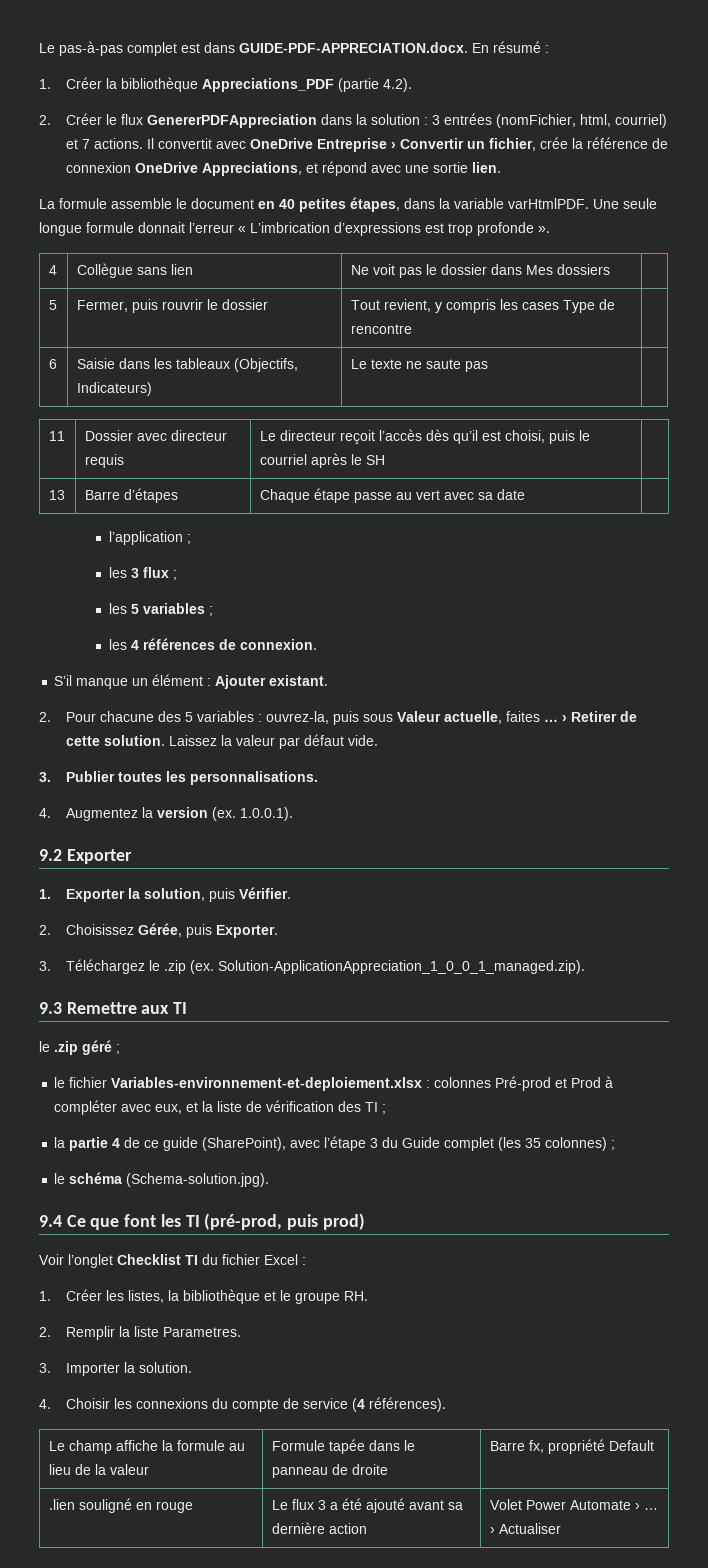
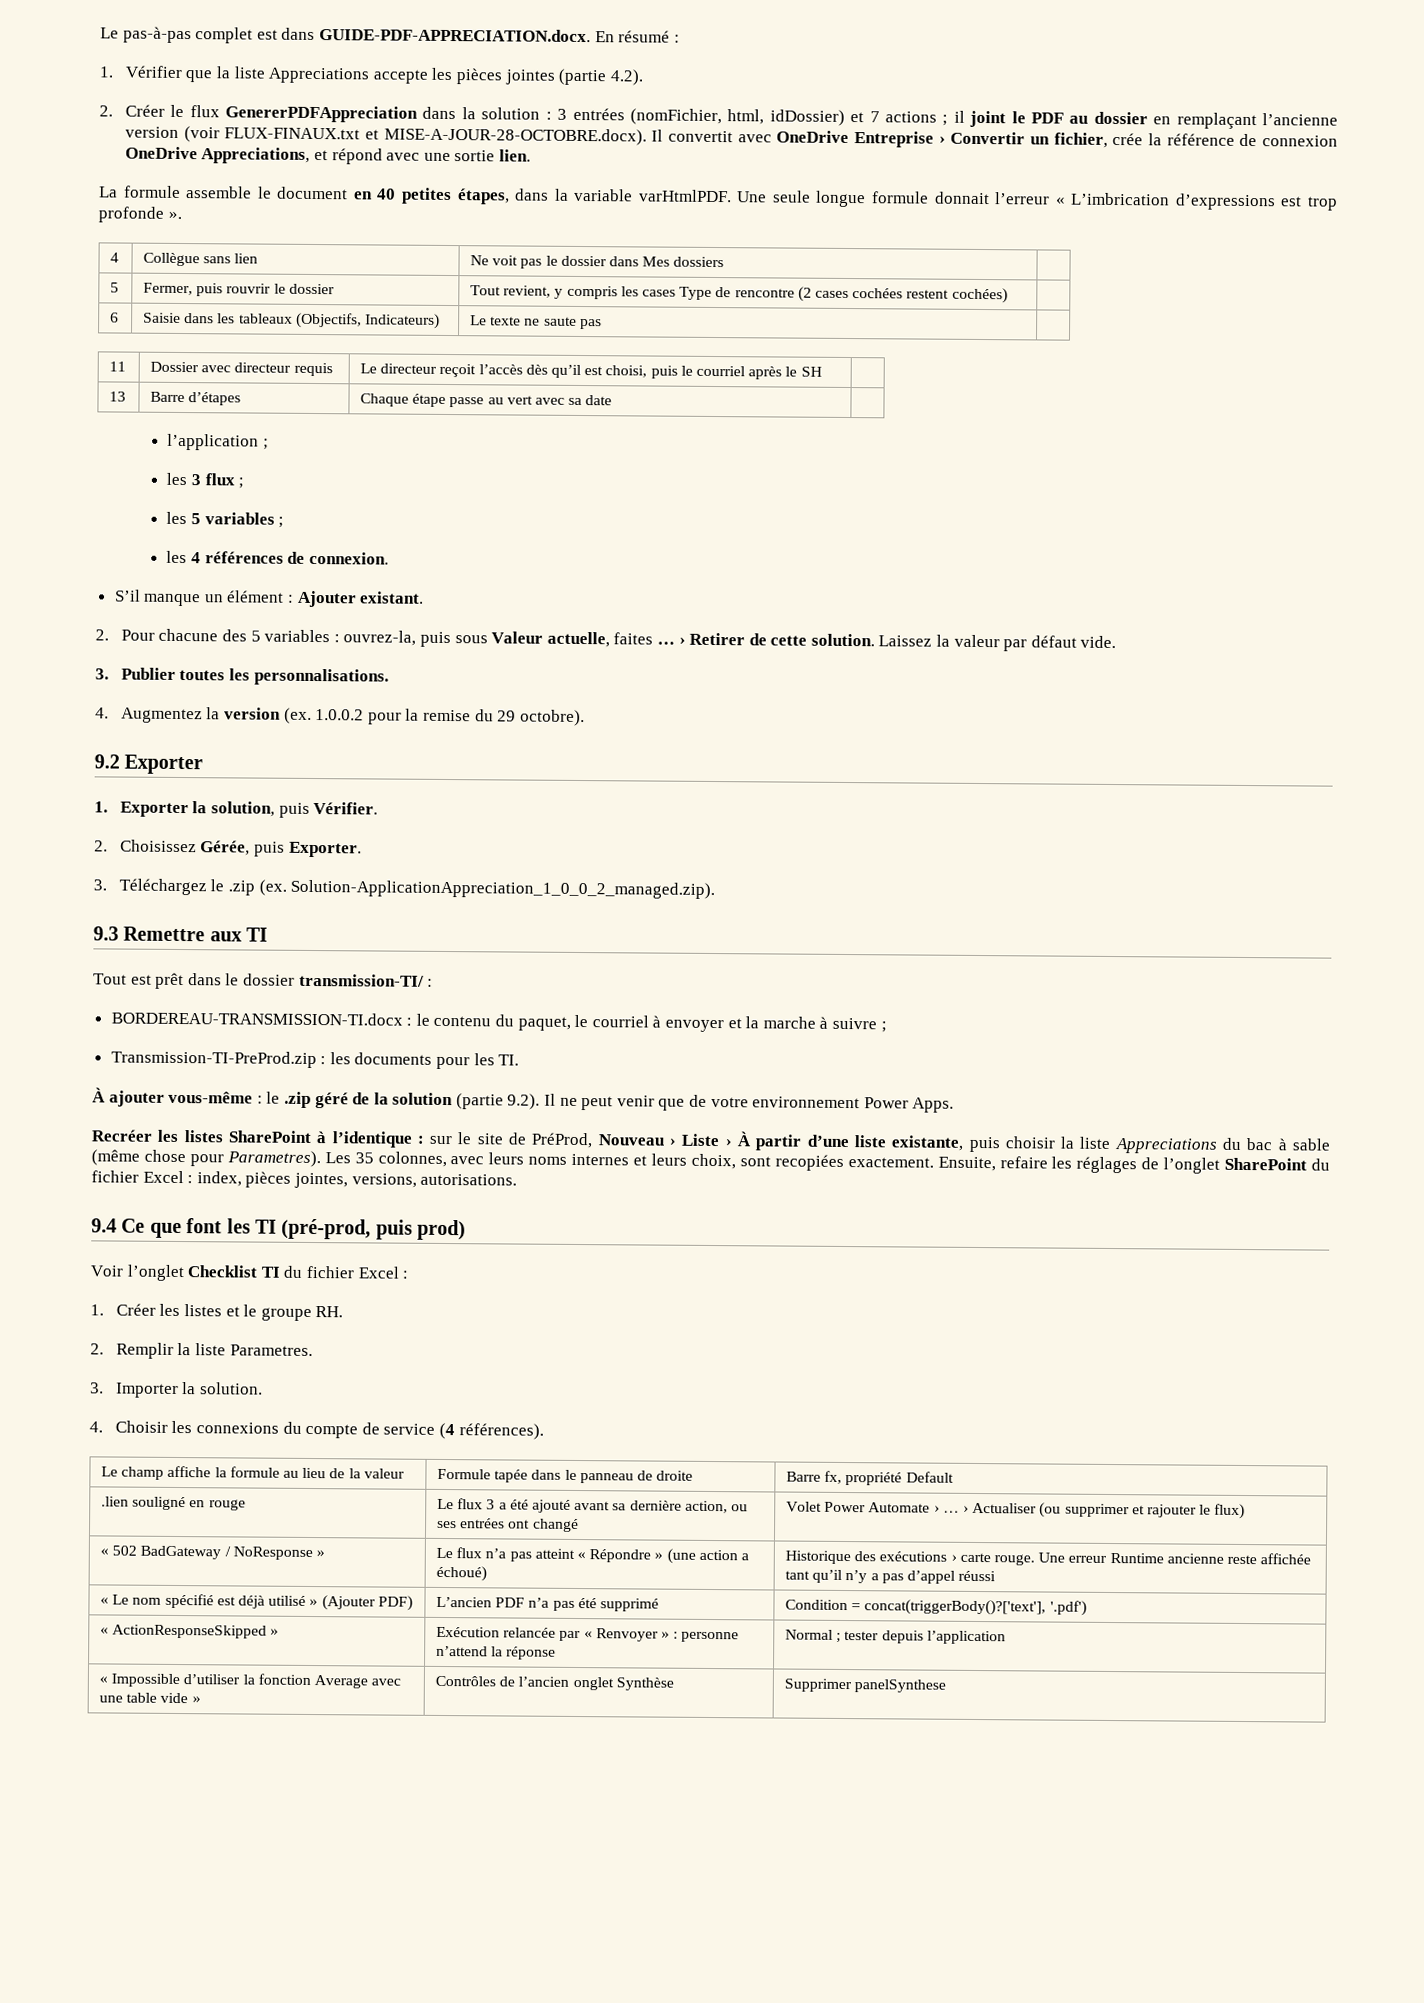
[66,77,335,92] Créer la bibliothèque Appreciations_PDF -> [124,65,555,85] Vérifier que la liste Appreciations accepte les pièces jointes
[615,114,668,128] courriel) -> [769,109,845,126] idDossier)
[94,138,144,149] actions. -> [884,110,1339,130] [124,126,647,146] actions ; il joint le PDF au dossier en remplaçant l’ancienne version (voir FLUX-FINAUX.txt et MISE-A-JOUR-28-OCTOBRE.docx).
(412, 329) none -> [797,286,1008,304] (2 cases cochées restent cochées)
[240,807,294,821] 1.0.0.1). -> [315,708,585,727] 1.0.0.2 pour la remise du 29 octobre).
[218,960,586,974] Solution-ApplicationAppreciation_1_0_0_1_managed.zip). -> [290,879,716,900] Solution-ApplicationAppreciation_1_0_0_2_managed.zip).
[39,1040,120,1055] [54,1076,614,1091] [54,1100,387,1115] [54,1136,616,1151] [54,1172,270,1187] le .zip géré ; // le fichier Variables-environnement-et-deploiement.xlsx : colonnes Pré-prod et Prod à compléter avec eux, et la liste de vérification des TI ; // la partie 4 de ce guide (SharePoint), avec l’étape 3 du Guide complet (les 35 colonnes) ; // le schéma (Schema-solution.jpg). -> [93,972,434,990] [110,1011,887,1033] [110,1050,520,1070] [92,1087,955,1113] [91,1129,1330,1154] [91,1149,1330,1174] [91,1170,518,1189] Tout est prêt dans le dossier transmission-TI/ : // BORDEREAU-TRANSMISSION-TI.docx : le contenu du paquet, le courriel à envoyer et la marche à suivre ; // Transmission-TI-PreProd.zip : les documents pour les TI. // À ajouter vous-même : le .zip géré de la solution (partie 9.2). Il ne peut venir que de votre environnement Power Apps. // Recréer les listes SharePoint à l’identique : sur le site de PréProd, Nouveau › Liste › À partir d’une liste existante, puis choisir la liste Appreciations du bac à sable (même chose pour Parametres). Les 35 colonnes, avec leurs noms internes et leurs choix, sont recopiées exactement. Ensuite, refaire les réglages de l’onglet SharePoint du fichier Excel : index, pièces jointes, versions, autorisations.
[128,1289,261,1304] listes, la bibliothèque -> [184,1304,223,1317] listes
[328,1523,367,1534] action -> [684,1500,748,1514] [437,1518,579,1533] action, ou ses entrées ont changé
(561, 1528) none -> [1039,1502,1246,1520] [100,1545,326,1561] [436,1547,749,1564] [436,1565,488,1582] [785,1550,1312,1566] [785,1569,997,1584] [100,1593,413,1611] [436,1596,660,1612] [785,1599,1087,1616] [100,1624,280,1639] [436,1626,740,1643] [436,1645,557,1660] [785,1629,1006,1645] [99,1673,402,1689] [99,1692,201,1704] [435,1675,674,1691] [784,1678,947,1693] (ou supprimer et rajouter le flux) // « 502 BadGateway / NoResponse » | Le flux n’a pas atteint « Répondre » (une action a échoué) | Historique des exécutions › carte rouge. Une erreur Runtime ancienne reste affichée tant qu’il n’y a pas d’appel réussi // « Le nom spécifié est déjà utilisé » (Ajouter PDF) | L’ancien PDF n’a pas été supprimé | Condition = concat(triggerBody()?['text'], '.pdf') // « ActionResponseSkipped » | Exécution relancée par « Renvoyer » : personne n’attend la réponse | Normal ; tester depuis l’application // « Impossible d’utiliser la fonction Average avec une table vide » | Contrôles de l’ancien onglet Synthèse | Supprimer panelSynthese

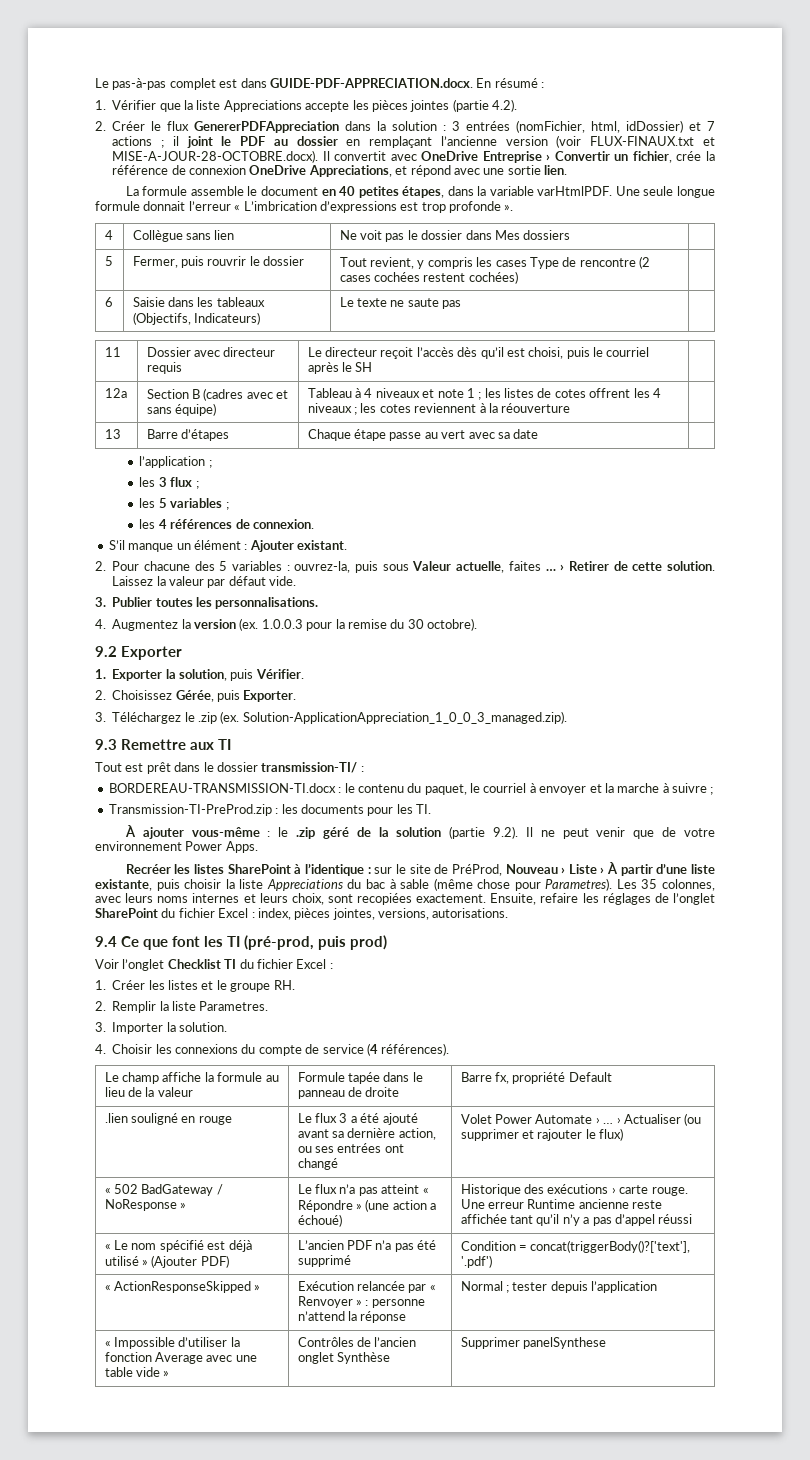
(822, 371) none -> [104,388,127,398] [146,388,289,401] [146,403,216,416] [307,388,661,400] [307,403,571,415] // 12a | Section B (cadres avec et sans équipe) | Tableau à 4 niveaux et note 1 ; les listes de cotes offrent les 4 niveaux ; les cotes reviennent à la réouverture |
[315,709,365,721] 1.0.0.2 -> [261,619,303,629] 1.0.0.3
[497,710,517,722] 29 -> [407,619,424,629] 30
[290,879,716,900] Solution-ApplicationAppreciation_1_0_0_2_managed.zip). -> [242,711,567,724] Solution-ApplicationAppreciation_1_0_0_3_managed.zip).

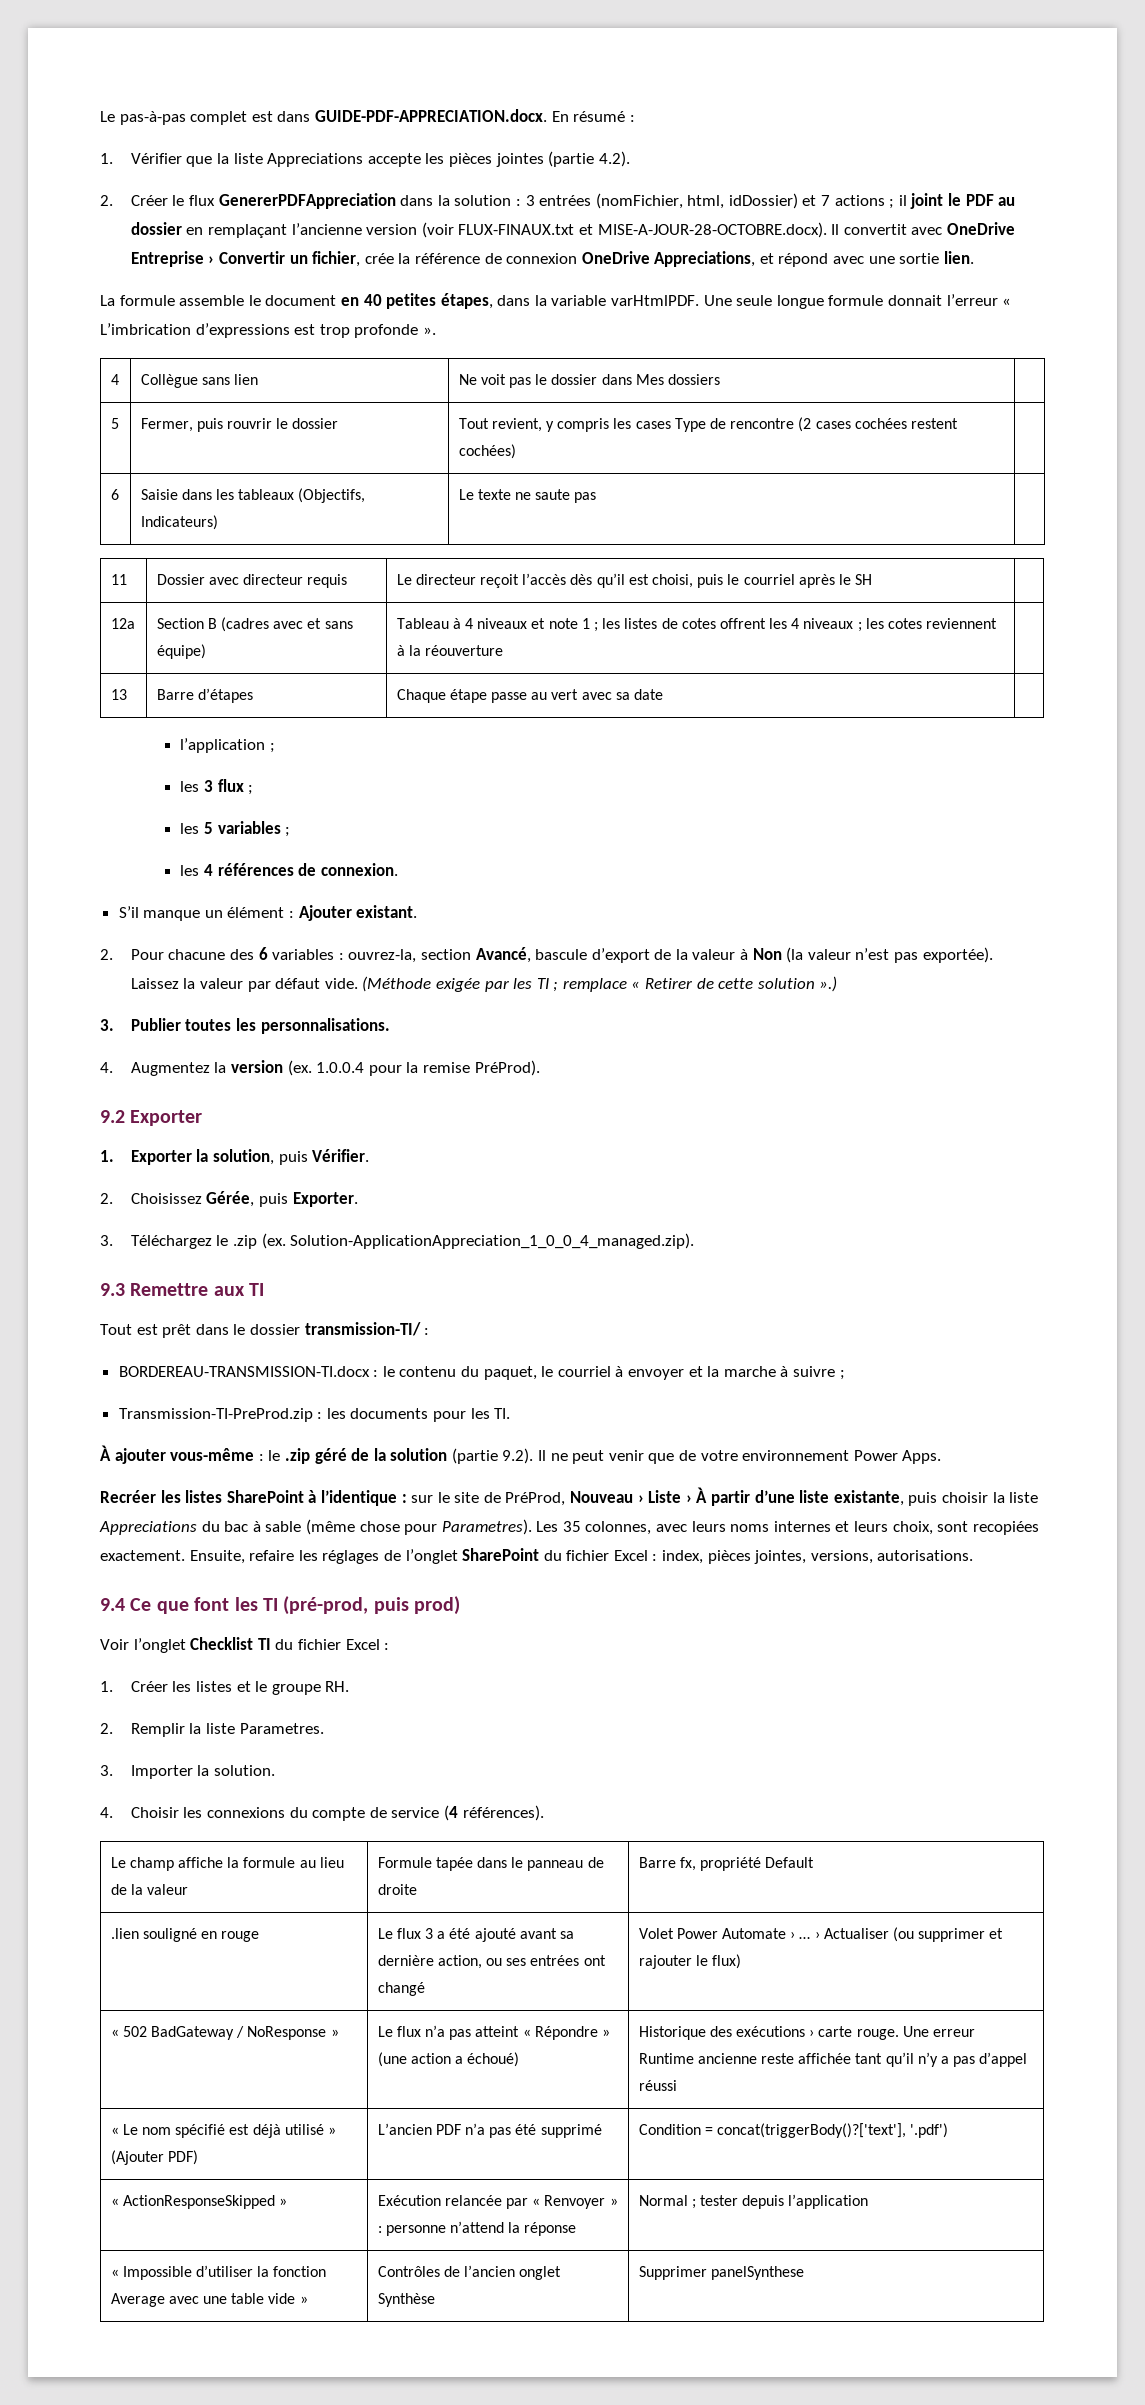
[219,561,228,571] 5 -> [258,947,268,960] 6
[355,561,716,573] puis sous Valeur actuelle, faites … › Retirer de cette solution. -> [420,947,993,963] section Avancé, bascule d’export de la valeur à Non (la valeur n’est pas exportée).
(297, 581) none -> [362,976,838,992] (Méthode exigée par les TI ; remplace « Retirer de cette solution ».)
[261,619,303,629] 1.0.0.3 -> [316,1062,365,1073] 1.0.0.4
[390,618,477,631] du 30 octobre). -> [474,1060,540,1076] PréProd).
[242,711,567,724] Solution-ApplicationAppreciation_1_0_0_3_managed.zip). -> [290,1233,695,1249] Solution-ApplicationAppreciation_1_0_0_4_managed.zip).

